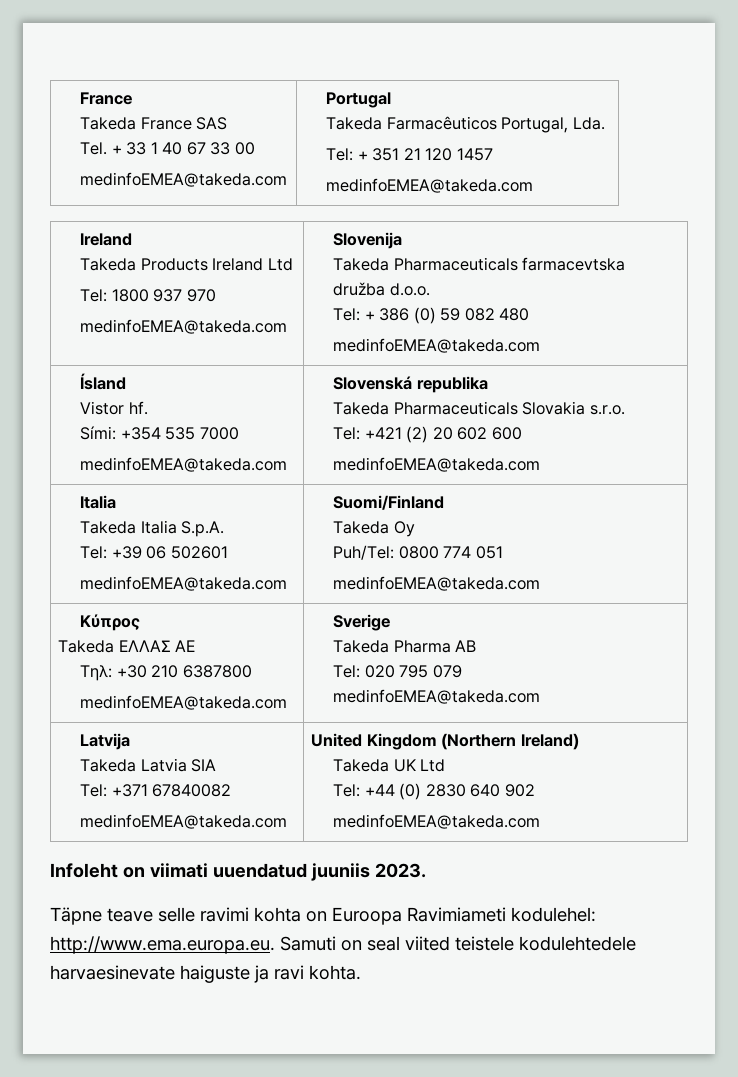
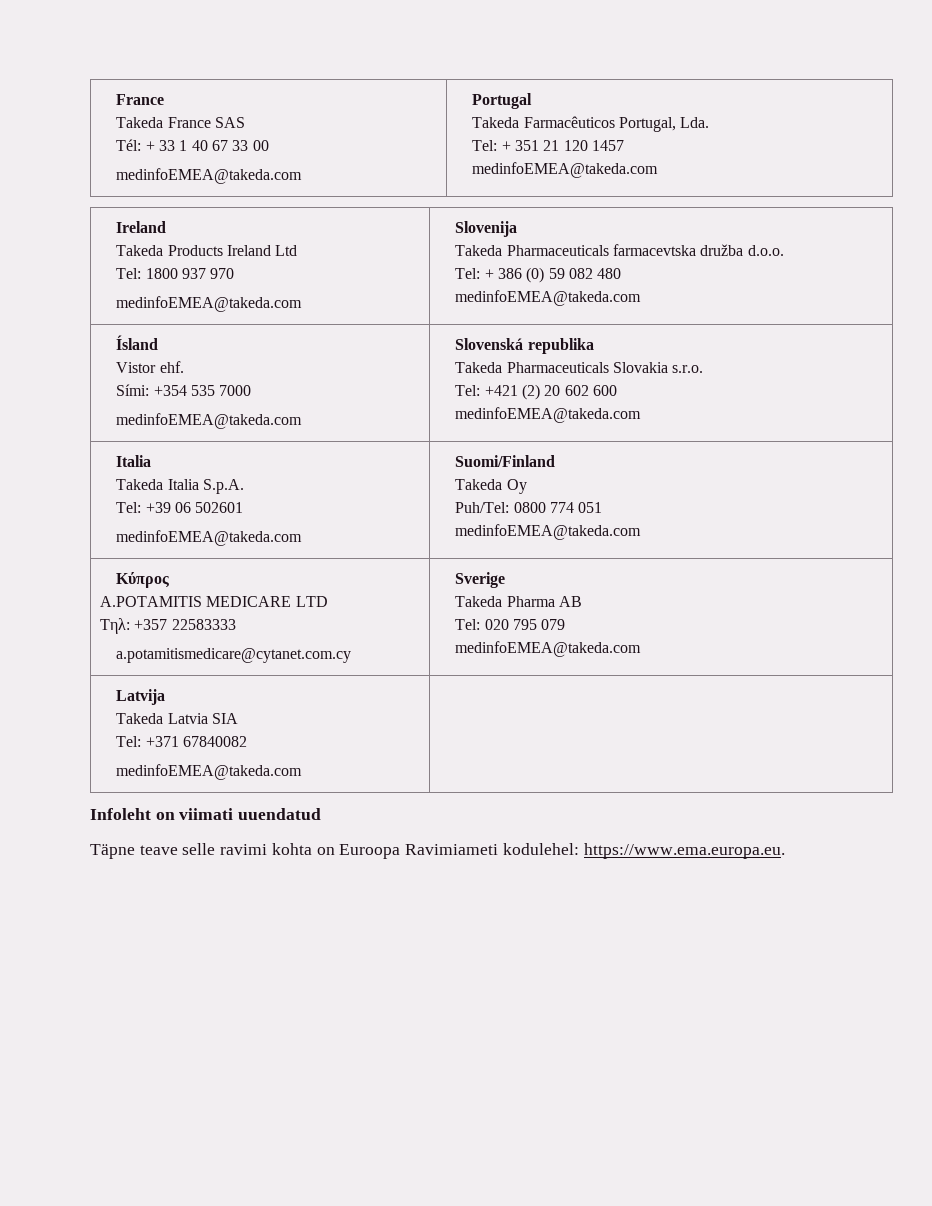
[80,142,108,155] Tel. -> [116,139,142,151] Tél:
[128,401,148,415] hf. -> [159,361,184,373] ehf.
[58,640,196,653] [80,665,252,681] [80,695,288,710] Τakeda ΕΛΛΑΣ ΑΕ // Τηλ: +30 210 6387800 // medinfoEMEA@takeda.com -> [100,596,328,607] [100,618,236,634] [116,648,352,663] A.POTAMITIS MEDICARE LTD // Τηλ: +357 22583333 // a.potamitismedicare@cytanet.com.cy
[311,733,579,750] [333,759,446,772] [333,783,535,800] [333,814,541,829] United Kingdom (Northern Ireland) // Takeda UK Ltd // Tel: +44 (0) 2830 640 902 // medinfoEMEA@takeda.com -> (303, 772) none
[311,863,426,881] juuniis 2023. -> (322, 814) none
[50,936,636,954] [50,965,361,983] http://www.ema.europa.eu. Samuti on seal viited teistele kodulehtedele harvaesinevate haiguste ja ravi kohta. -> [583,843,785,859] https://www.ema.europa.eu.

